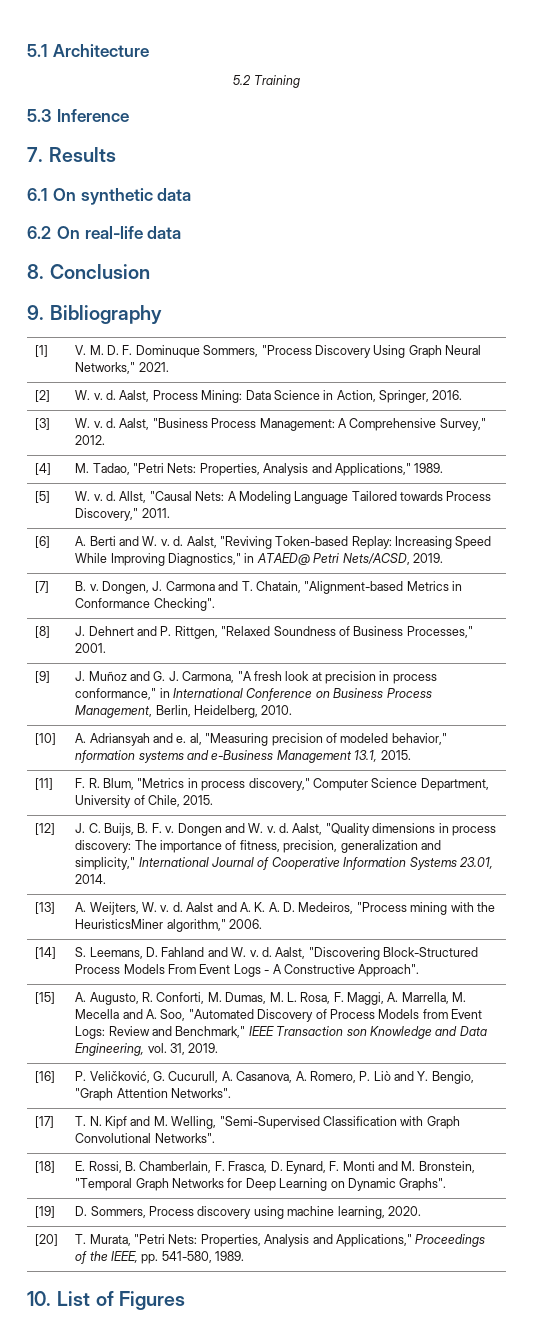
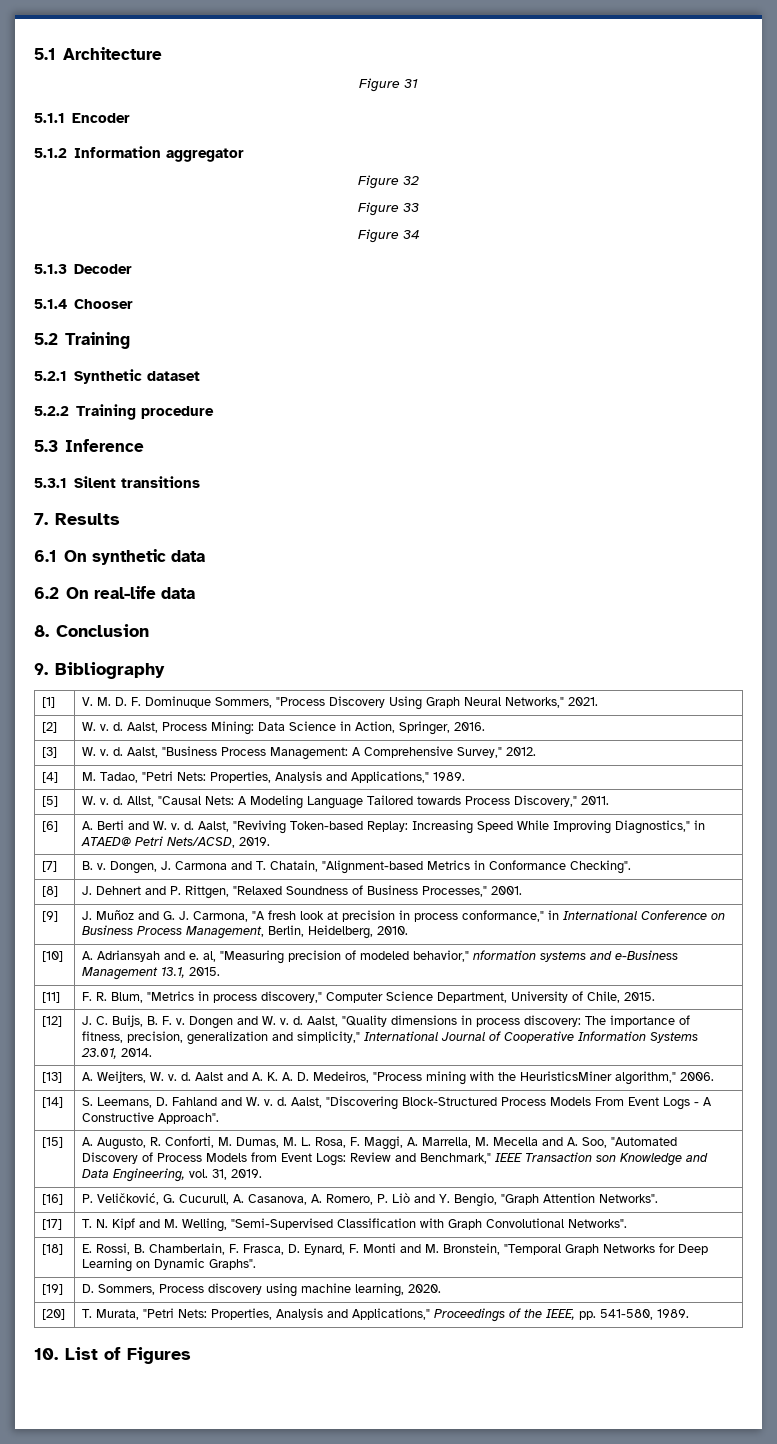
[233,75,300,88] [27,109,130,122] 5.2 Training // 5.3 Inference -> [359,78,418,92] [34,113,130,123] [34,146,244,162] [358,175,419,189] [358,202,419,216] [357,229,420,243] [34,264,132,274] [34,299,133,309] [34,332,130,349] [34,369,200,384] [34,404,214,420] [34,439,144,452] [34,476,200,488] Figure 31 // 5.1.1 Encoder // 5.1.2 Information aggregator // Figure 32 // Figure 33 // Figure 34 // 5.1.3 Decoder // 5.1.4 Chooser // 5.2 Training // 5.2.1 Synthetic dataset // 5.2.2 Training procedure // 5.3 Inference // 5.3.1 Silent transitions

